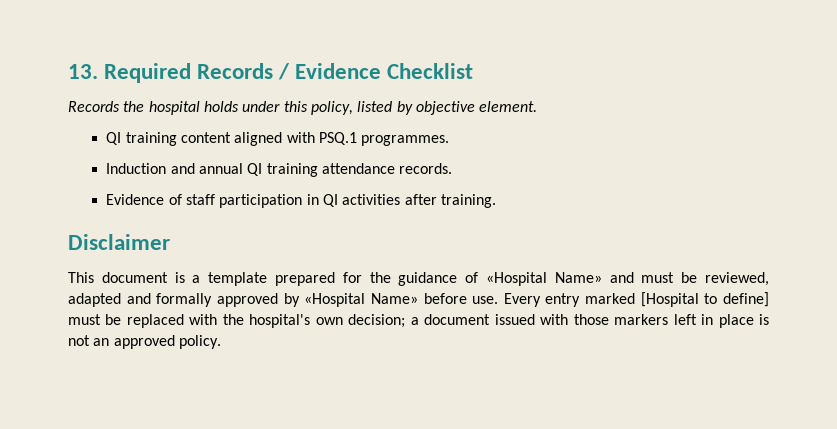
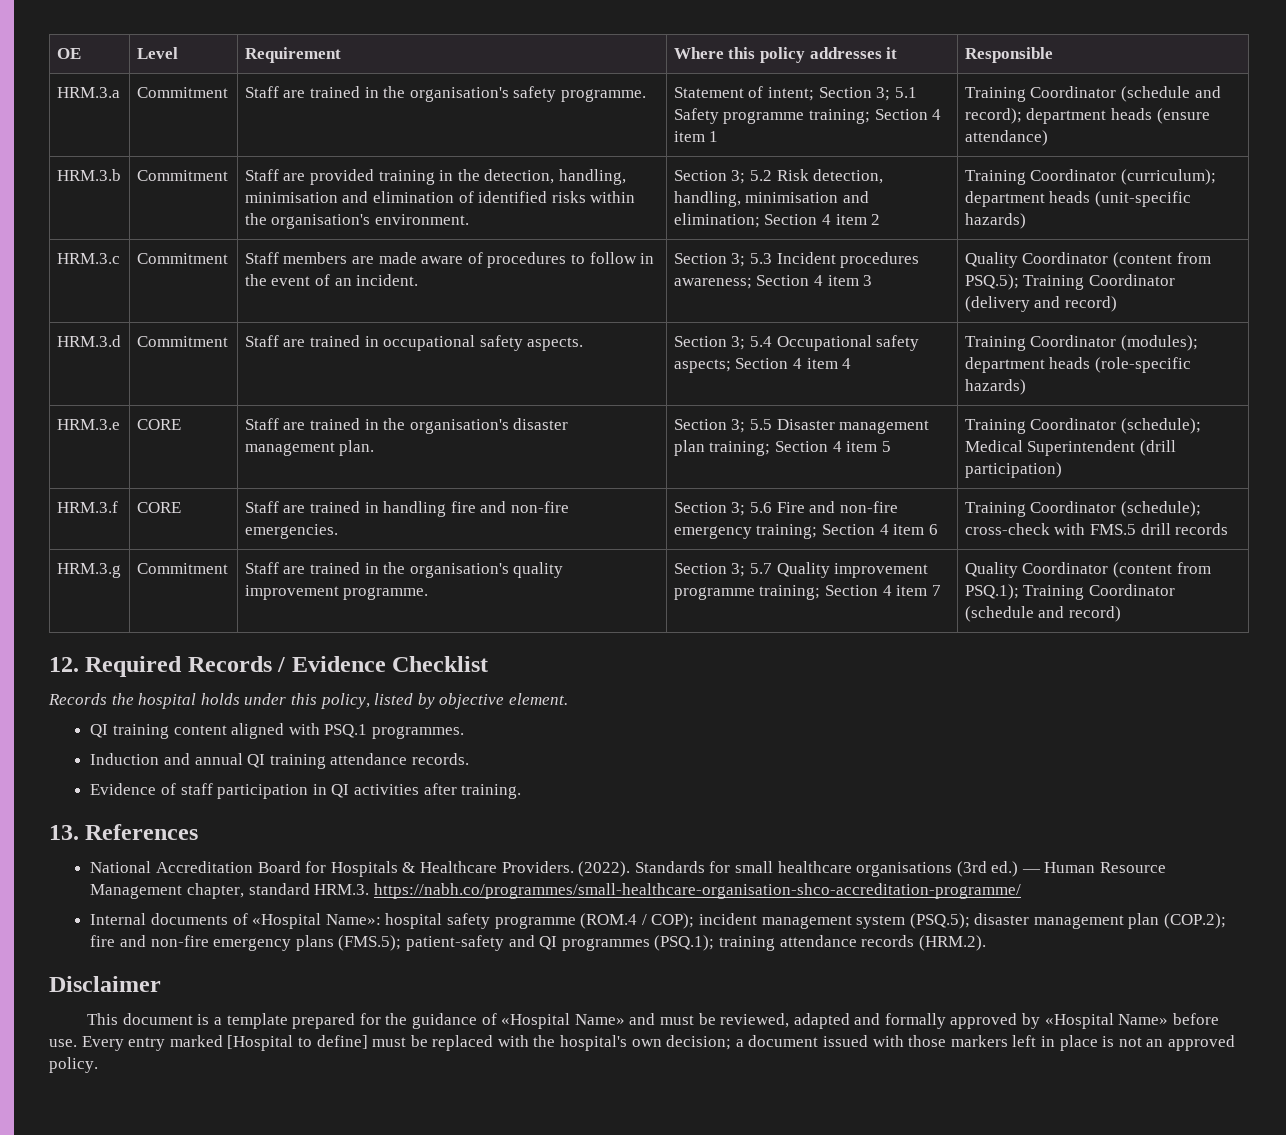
[68,64,98,79] 13. -> [56,48,81,59] [136,47,178,59] [244,47,341,63] [673,47,898,63] [964,47,1053,63] [56,87,120,98] [136,87,228,98] [244,86,646,102] [673,86,917,101] [673,108,942,124] [673,131,719,142] [964,86,1221,102] [964,108,1210,124] [964,130,1048,146] [56,169,121,181] [136,170,228,181] [244,169,626,185] [244,191,636,203] [244,213,469,229] [673,169,884,184] [673,191,869,207] [673,213,881,228] [964,169,1216,185] [964,191,1191,207] [964,213,1026,229] [56,253,120,264] [136,253,228,264] [244,252,655,268] [244,274,419,286] [673,252,920,268] [673,275,873,289] [964,252,1211,268] [964,274,1175,290] [964,296,1117,312] [56,335,121,347] [136,336,228,347] [244,335,584,351] [673,335,920,351] [673,358,852,373] [964,335,1198,351] [964,357,1191,373] [964,379,1026,395] [56,419,120,430] [136,419,181,430] [244,418,569,434] [244,440,375,456] [673,419,930,434] [673,440,891,456] [964,418,1201,434] [964,440,1176,456] [964,462,1062,478] [56,501,118,513] [136,502,181,513] [244,501,569,517] [244,524,338,539] [673,501,898,516] [673,524,938,539] [964,501,1201,517] [964,523,1229,535] [56,563,121,578] [136,563,228,574] [244,562,564,578] [244,585,429,600] [673,562,929,578] [673,585,941,600] [964,562,1211,578] [964,584,1175,600] [964,606,1121,622] [49,657,79,672] OE | Level | Requirement | Where this policy addresses it | Responsible // HRM.3.a | Commitment | Staff are trained in the organisation's safety programme. | Statement of intent; Section 3; 5.1 Safety programme training; Section 4 item 1 | Training Coordinator (schedule and record); department heads (ensure attendance) // HRM.3.b | Commitment | Staff are provided training in the detection, handling, minimisation and elimination of identified risks within the organisation's environment. | Section 3; 5.2 Risk detection, handling, minimisation and elimination; Section 4 item 2 | Training Coordinator (curriculum); department heads (unit-specific hazards) // HRM.3.c | Commitment | Staff members are made aware of procedures to follow in the event of an incident. | Section 3; 5.3 Incident procedures awareness; Section 4 item 3 | Quality Coordinator (content from PSQ.5); Training Coordinator (delivery and record) // HRM.3.d | Commitment | Staff are trained in occupational safety aspects. | Section 3; 5.4 Occupational safety aspects; Section 4 item 4 | Training Coordinator (modules); department heads (role-specific hazards) // HRM.3.e | CORE | Staff are trained in the organisation's disaster management plan. | Section 3; 5.5 Disaster management plan training; Section 4 item 5 | Training Coordinator (schedule); Medical Superintendent (drill participation) // HRM.3.f | CORE | Staff are trained in handling fire and non-fire emergencies. | Section 3; 5.6 Fire and non-fire emergency training; Section 4 item 6 | Training Coordinator (schedule); cross-check with FMS.5 drill records // HRM.3.g | Commitment | Staff are trained in the organisation's quality improvement programme. | Section 3; 5.7 Quality improvement programme training; Section 4 item 7 | Quality Coordinator (content from PSQ.1); Training Coordinator (schedule and record) // 12.
(496, 201) none -> [49,824,199,840] [90,861,1167,877] [90,883,1021,899] [90,913,1227,929] [90,935,986,951] // 13. References // National Accreditation Board for Hospitals & Healthcare Providers. (2022). Standards for small healthcare organisations (3rd ed.) — Human Resource Management chapter, standard HRM.3. https://nabh.co/programmes/small-healthcare-organisation-shco-accreditation-programme/ // Internal documents of «Hospital Name»: hospital safety programme (ROM.4 / COP); incident management system (PSQ.5); disaster management plan (COP.2); fire and non-fire emergency plans (FMS.5); patient-safety and QI programmes (PSQ.1); training attendance records (HRM.2).

